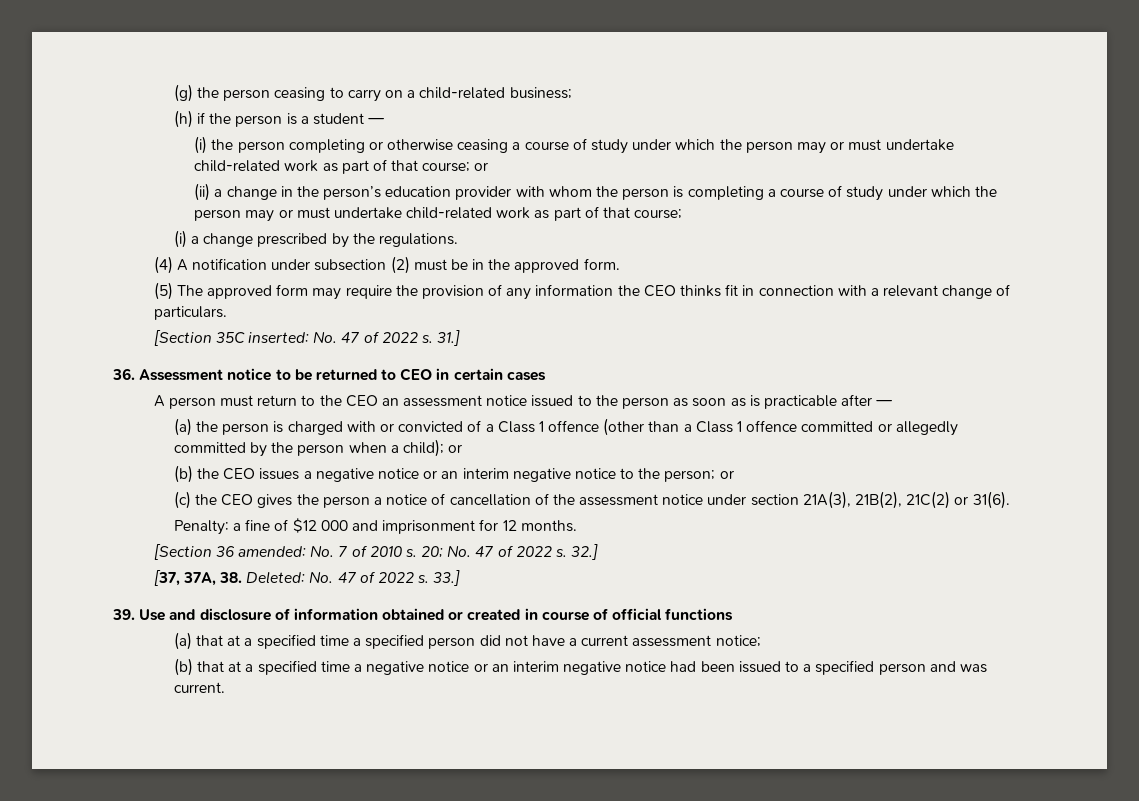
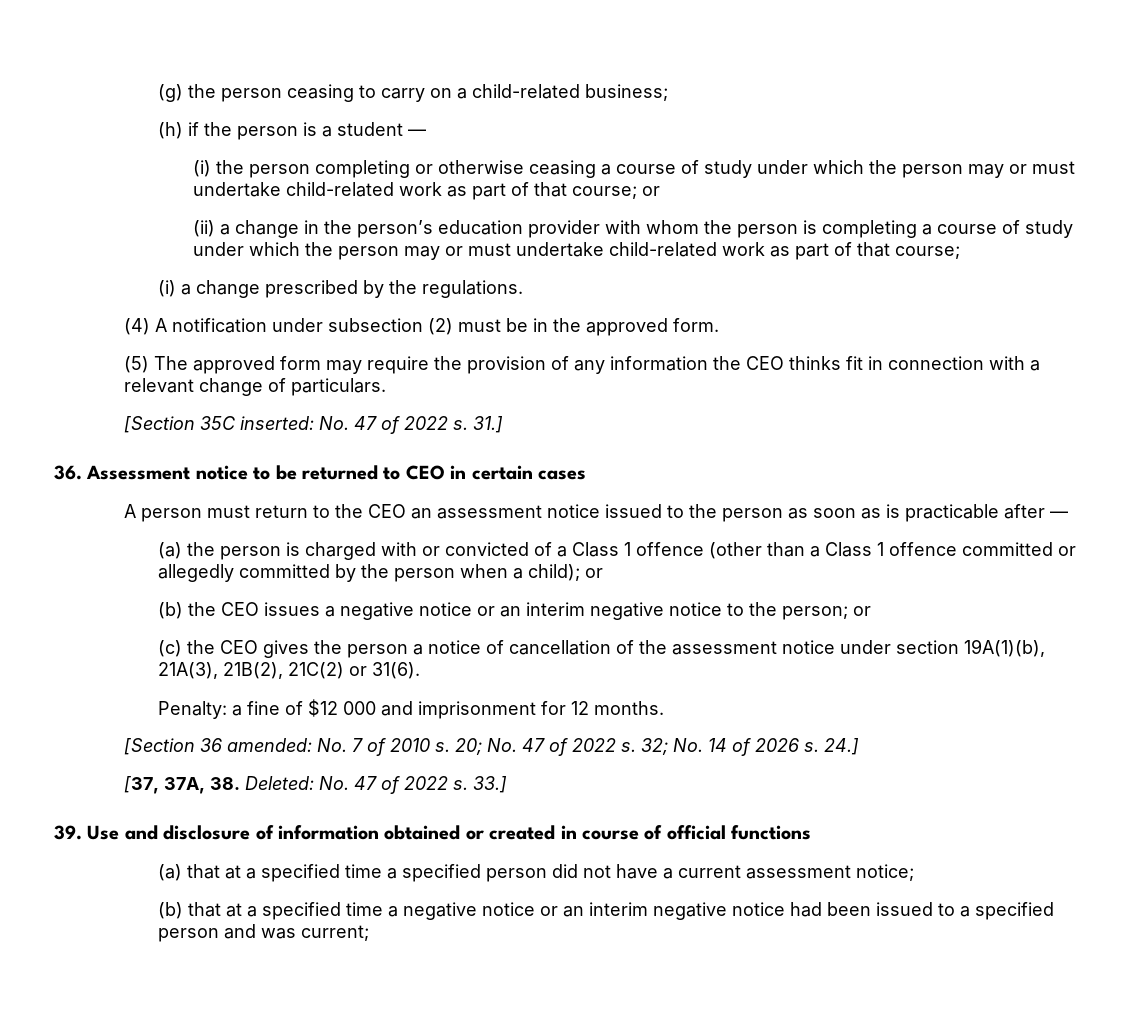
(799, 500) none -> [964,639,1046,657] 19A(1)(b),
[571,544,599,560] 32.] -> [640,738,859,756] 32; No. 14 of 2026 s. 24.]
[173,682,225,693] current. -> [301,925,370,941] current;

